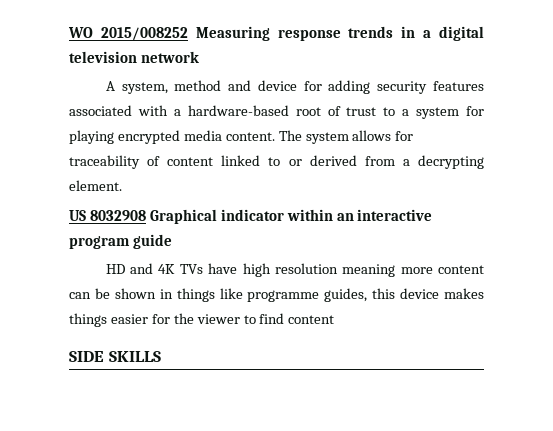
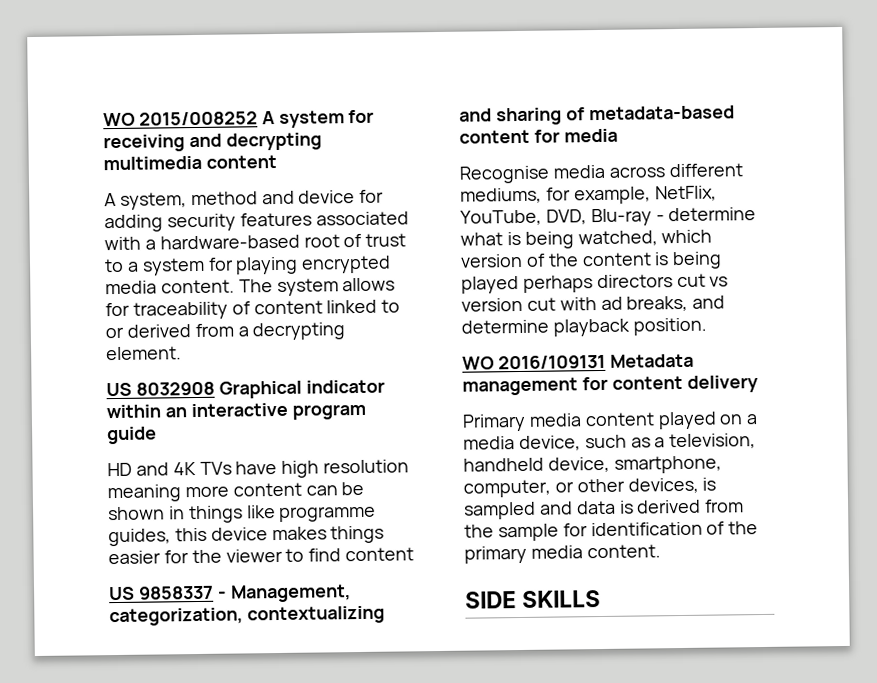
[195,26,484,41] [69,51,199,63] Measuring response trends in a digital television network -> [261,109,375,128] [103,132,322,153] [103,154,277,171] A system for receiving and decrypting multimedia content
(335, 319) none -> [109,584,351,603] [109,605,385,627] [459,105,735,126] [459,128,618,144] [459,163,743,184] [460,185,717,205] [460,207,757,227] [460,229,713,249] [460,251,723,270] [461,273,729,294] [461,295,726,312] [461,317,707,337] [462,353,694,370] [462,375,758,396] [462,411,759,432] [463,433,757,452] [463,455,722,474] [463,477,717,498] [463,499,745,520] [464,521,759,542] [464,544,661,564] // US 9858337 - Management, categorization, contextualizing and sharing of metadata-based content for media // Recognise media across different mediums, for example, NetFlix, YouTube, DVD, Blu-ray - determine what is being watched, which version of the content is being played perhaps directors cut vs version cut with ad breaks, and determine playback position. // WO 2016/109131 Metadata management for content delivery // Primary media content played on a media device, such as a television, handheld device, smartphone, computer, or other devices, is sampled and data is derived from the sample for identification of the primary media content.

